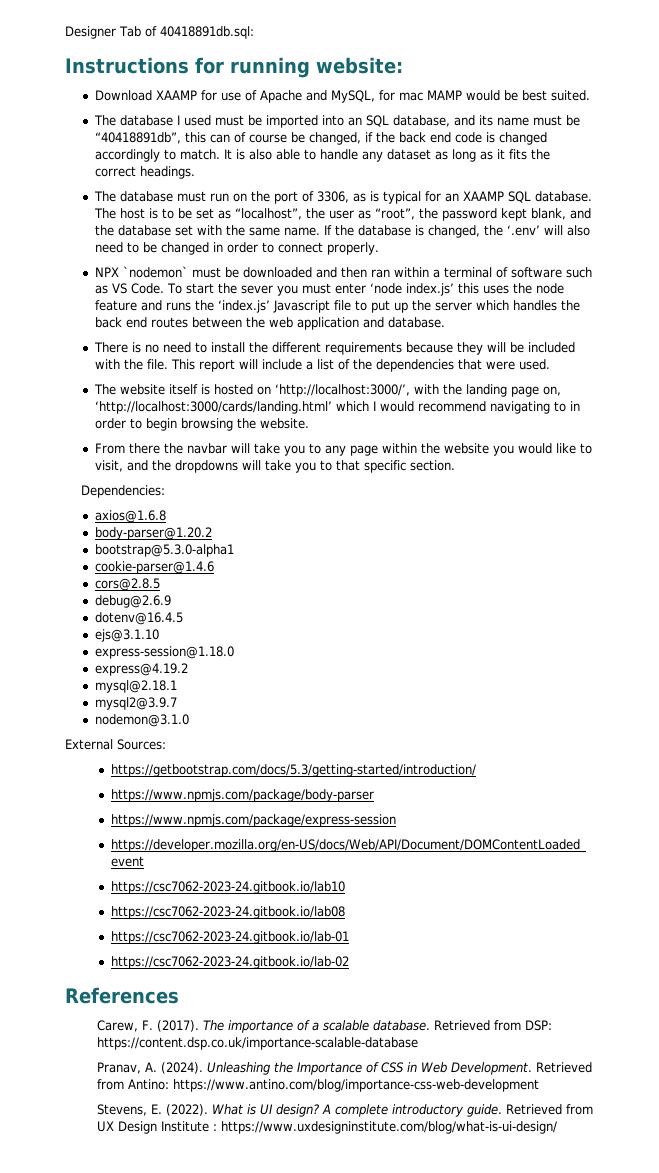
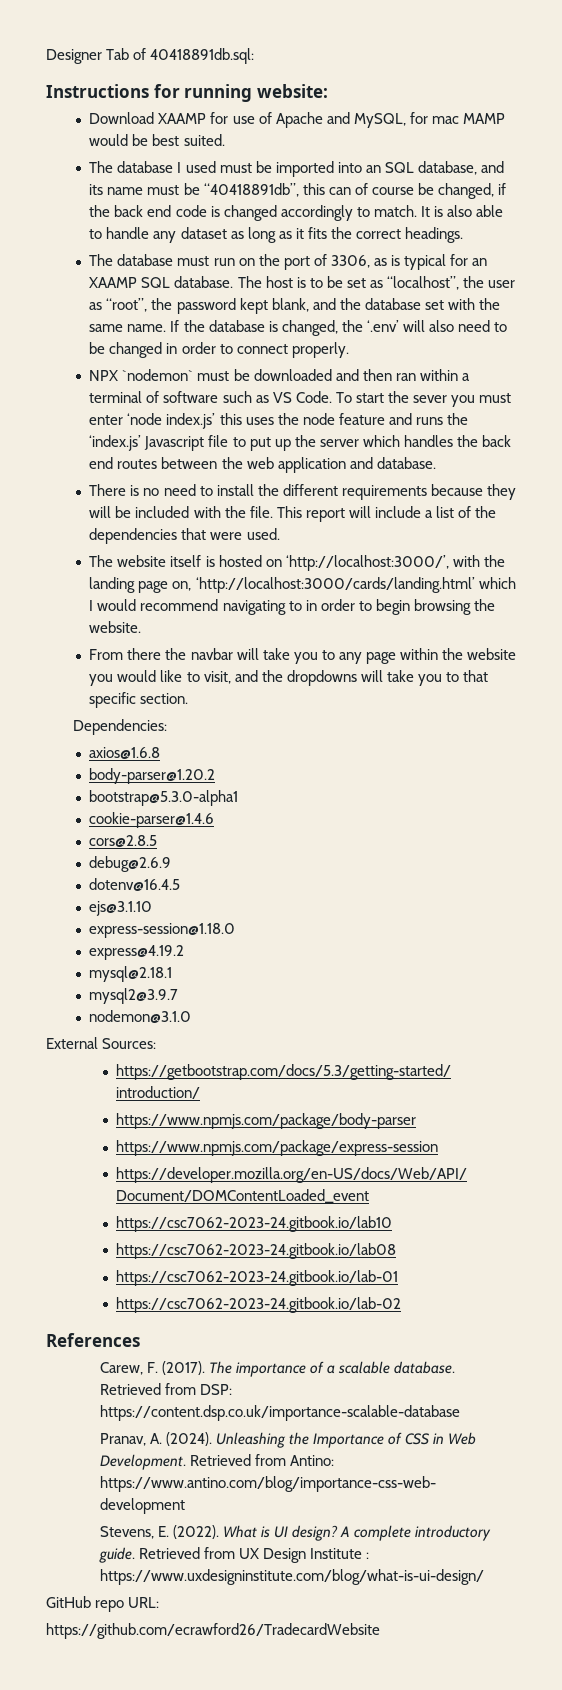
(557, 1127) none -> [46,1596,160,1612] [46,1623,380,1639] // GitHub repo URL: // https://github.com/ecrawford26/TradecardWebsite

